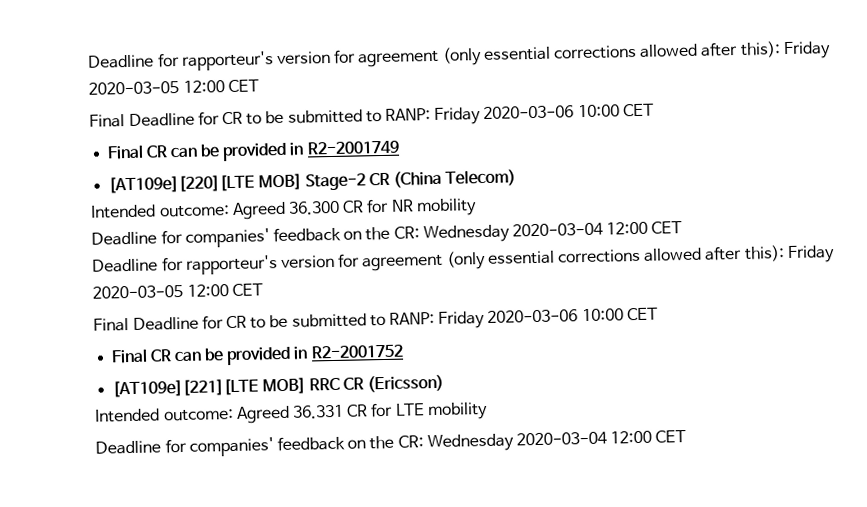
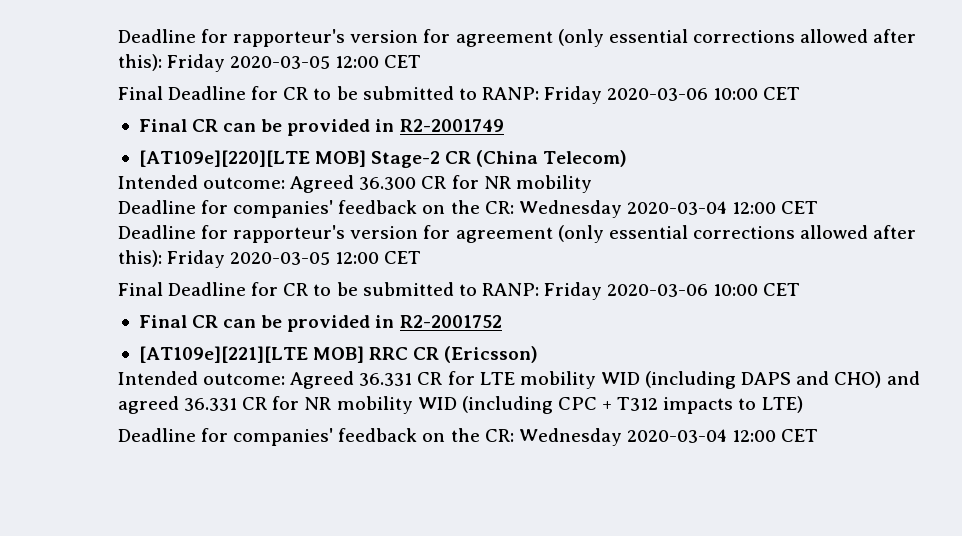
(488, 411) none -> [600,371,920,389] [117,396,803,414] WID (including DAPS and CHO) and agreed 36.331 CR for NR mobility WID (including CPC + T312 impacts to LTE)

